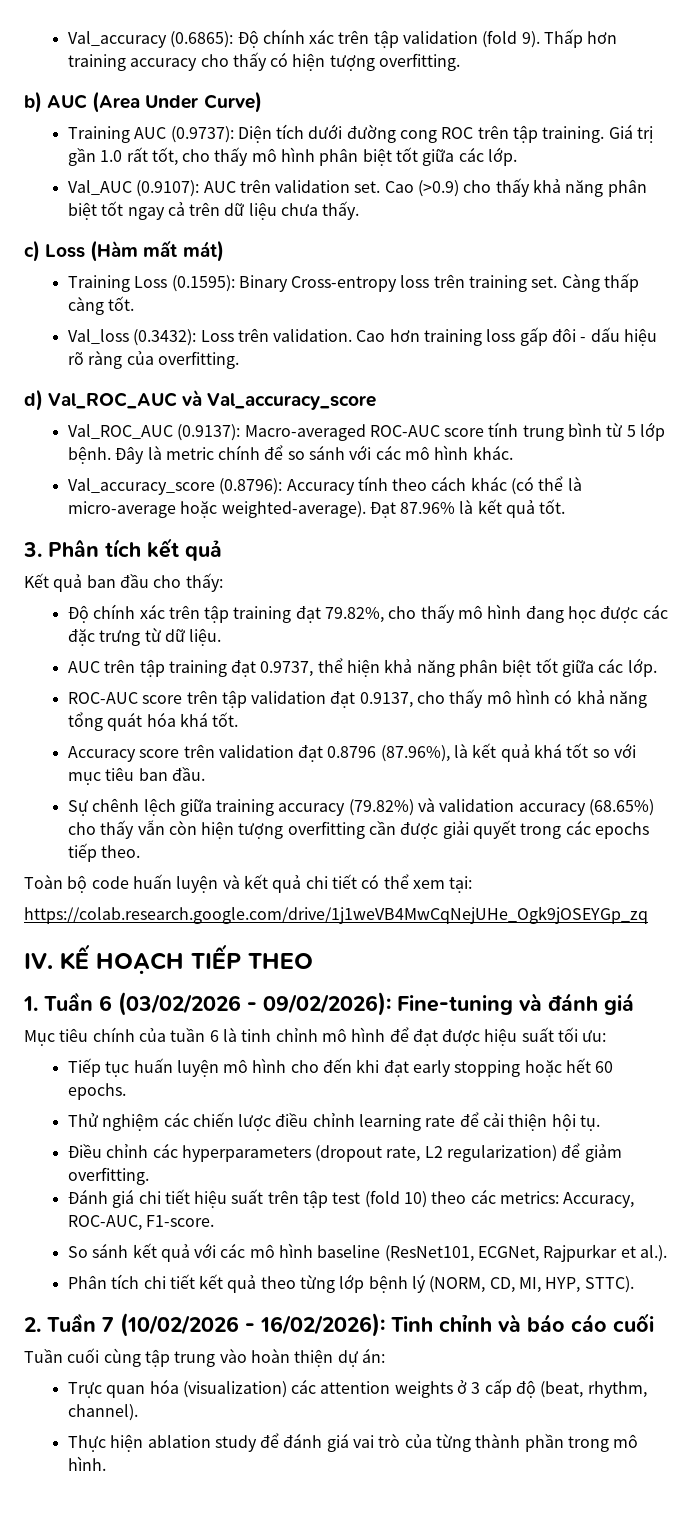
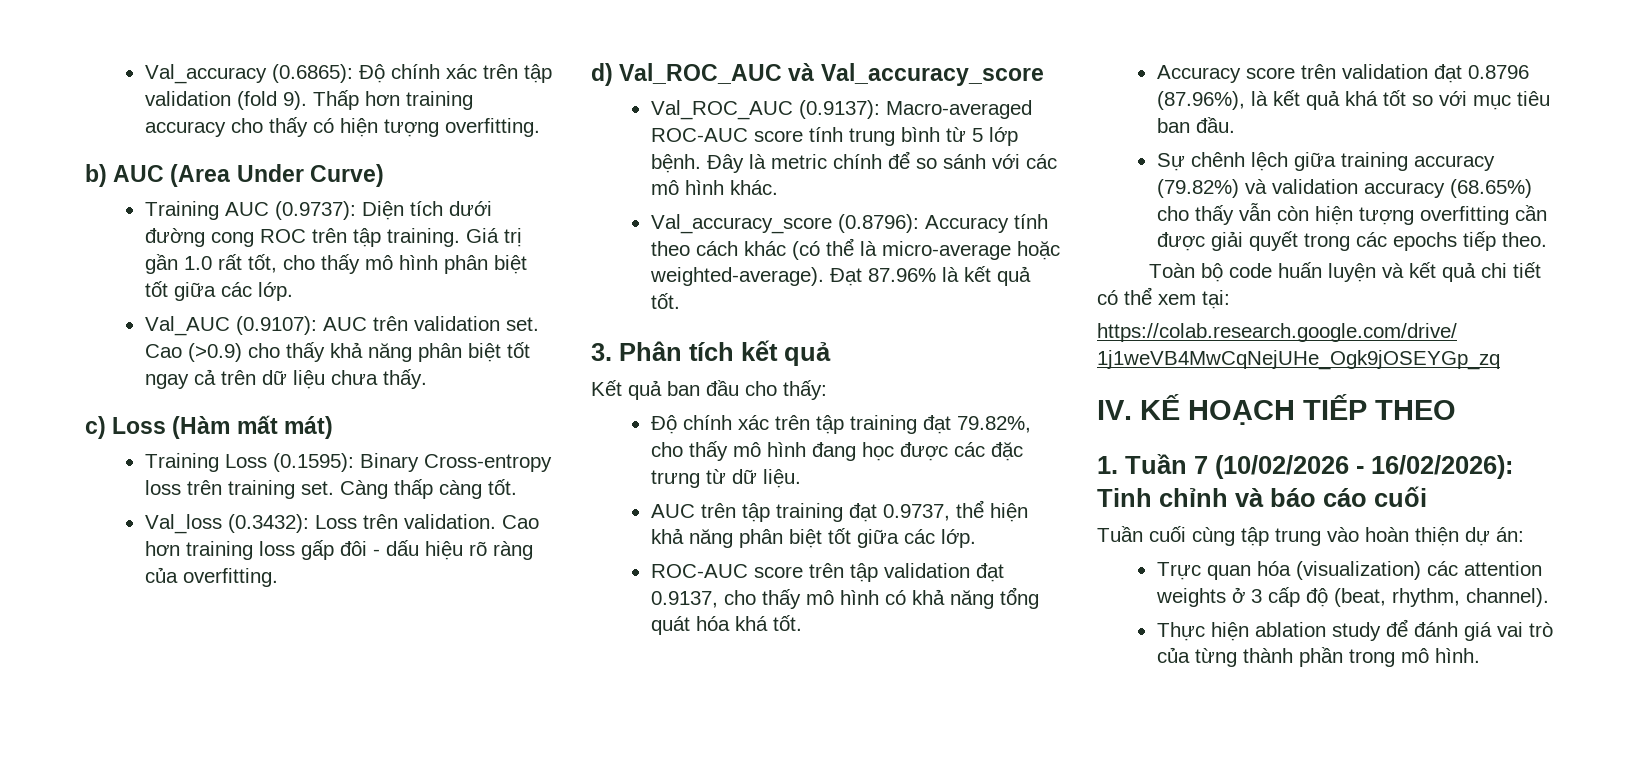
[99,992,634,1016] [24,1027,607,1046] [67,1058,614,1077] [67,1083,126,1100] [67,1112,601,1131] [67,1143,622,1162] [67,1167,149,1185] [67,1189,635,1208] [67,1215,215,1231] [67,1243,668,1262] [67,1274,634,1293] [24,1313,96,1332] 6 (03/02/2026 - 09/02/2026): Fine-tuning và đánh giá // Mục tiêu chính của tuần 6 là tinh chỉnh mô hình để đạt được hiệu suất tối ưu: // Tiếp tục huấn luyện mô hình cho đến khi đạt early stopping hoặc hết 60 epochs. // Thử nghiệm các chiến lược điều chỉnh learning rate để cải thiện hội tụ. // Điều chỉnh các hyperparameters (dropout rate, L2 regularization) để giảm overfitting. // Đánh giá chi tiết hiệu suất trên tập test (fold 10) theo các metrics: Accuracy, ROC-AUC, F1-score. // So sánh kết quả với các mô hình baseline (ResNet101, ECGNet, Rajpurkar et al.). // Phân tích chi tiết kết quả theo từng lớp bệnh lý (NORM, CD, MI, HYP, STTC). // 2. Tuần -> (1187, 464) none

